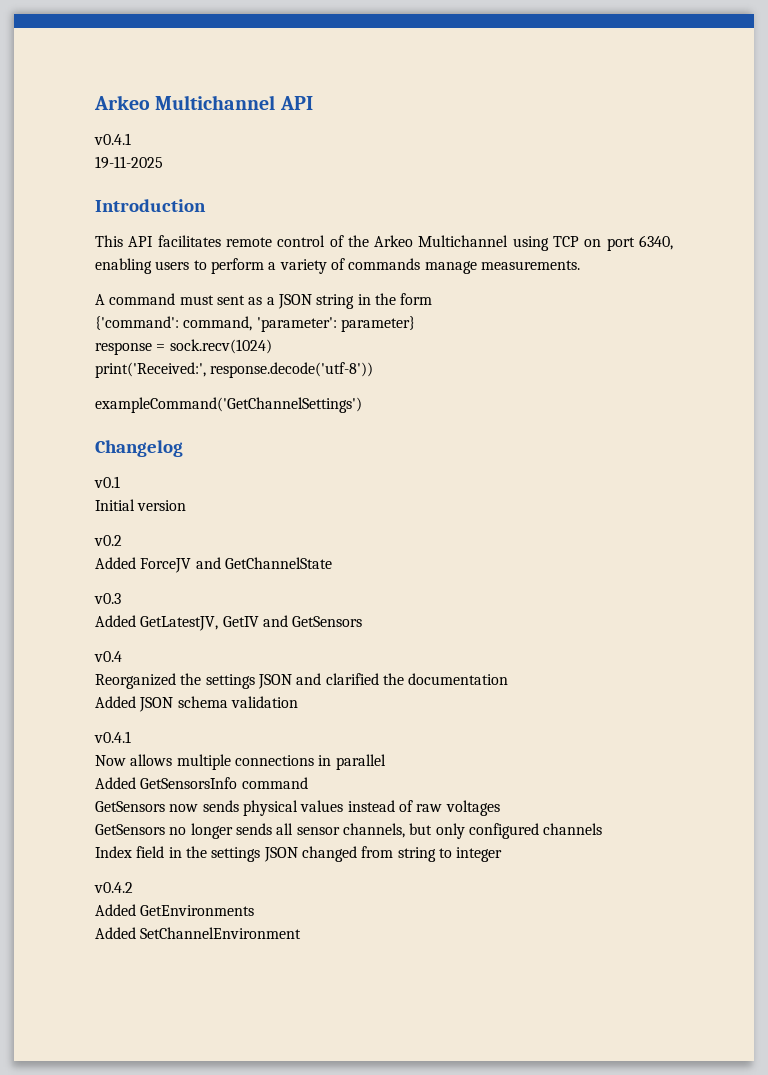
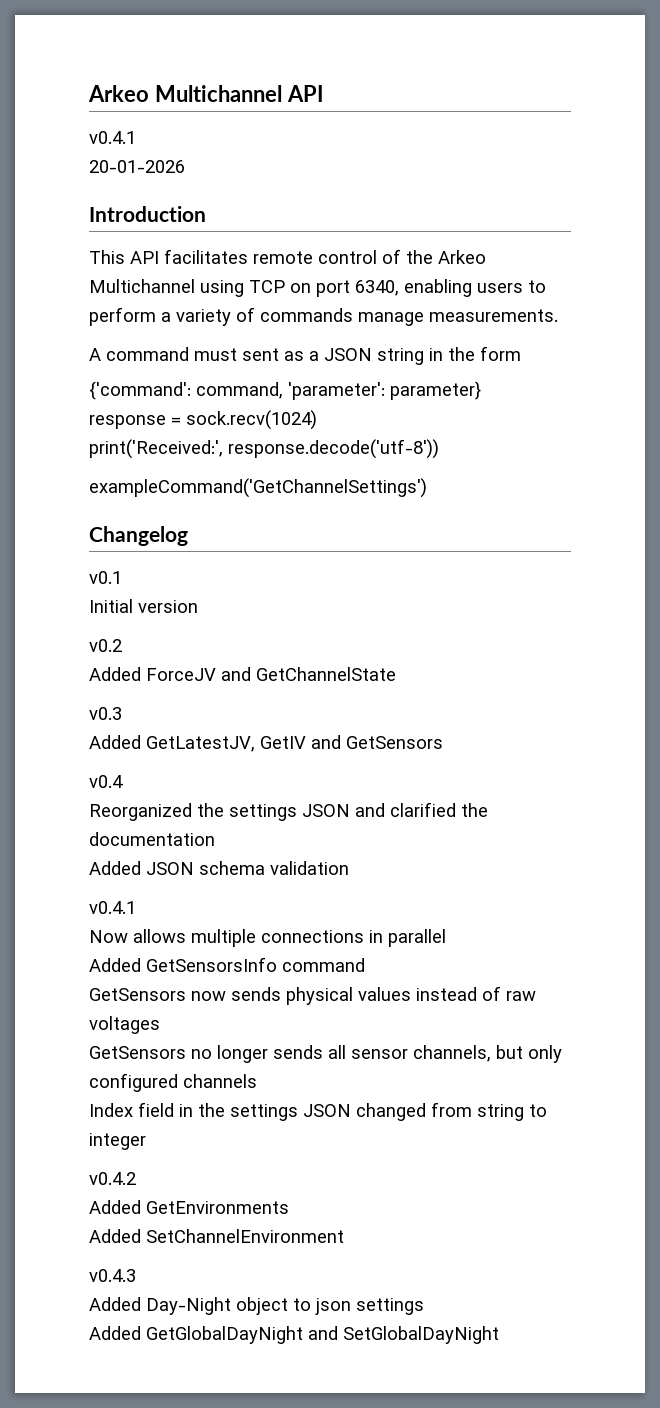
[95,156,163,169] 19-11-2025 -> [89,160,185,173] 20-01-2026
(302, 933) none -> [89,1269,136,1282] [89,1297,424,1315] [89,1326,499,1344] // v0.4.3 // Added Day-Night object to json settings // Added GetGlobalDayNight and SetGlobalDayNight

